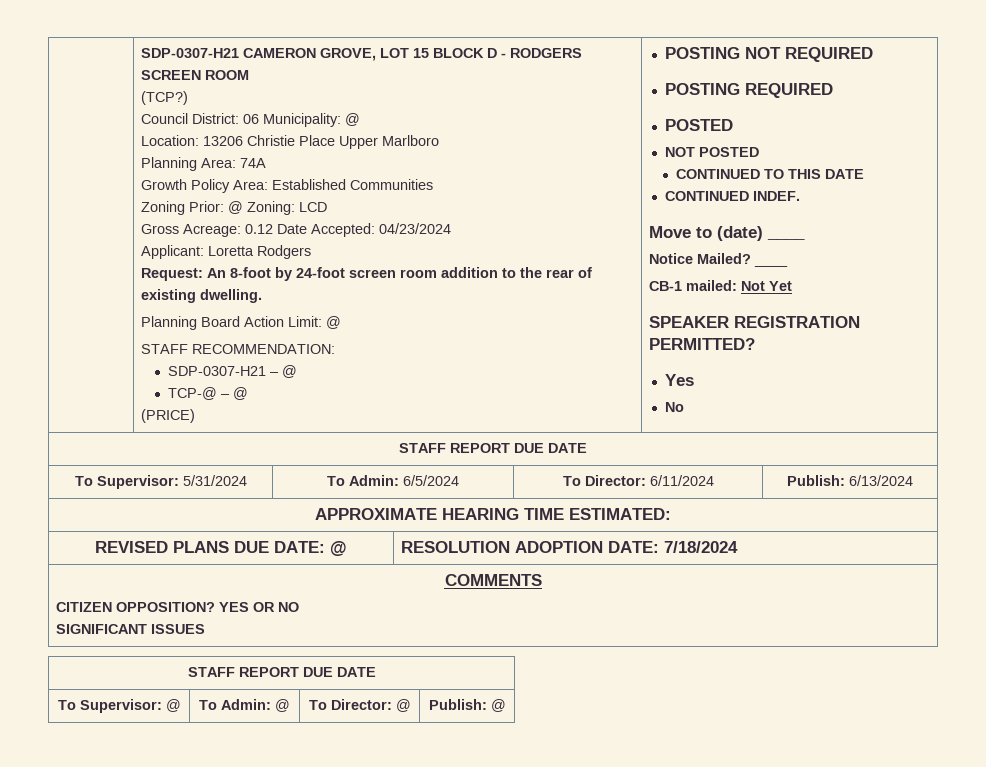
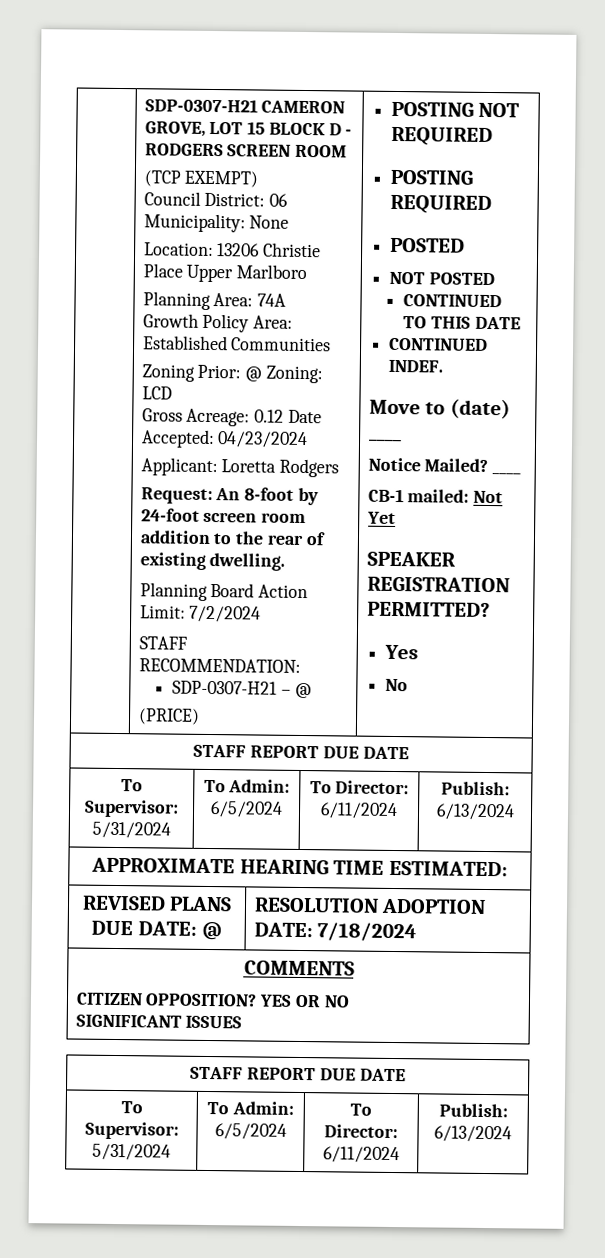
[140,91,188,105] (TCP?) -> [143,170,259,188] (TCP EXEMPT)
[262,113,360,127] Municipality: @ -> [143,213,290,233] Municipality: None
[325,316,341,329] @ -> [189,605,262,623] 7/2/2024
[167,387,248,400] // TCP-@ – @ -> (312, 690) none
[165,699,181,712] [199,699,290,712] [308,699,411,712] [428,699,506,712] @ | To Admin: @ | To Director: @ | Publish: @ -> [92,1143,171,1161] [207,1101,294,1115] [214,1123,287,1140] [350,1103,372,1116] [324,1124,398,1139] [322,1146,400,1164] [438,1103,508,1118] [434,1125,512,1143] 5/31/2024 | To Admin: 6/5/2024 | To Director: 6/11/2024 | Publish: 6/13/2024

